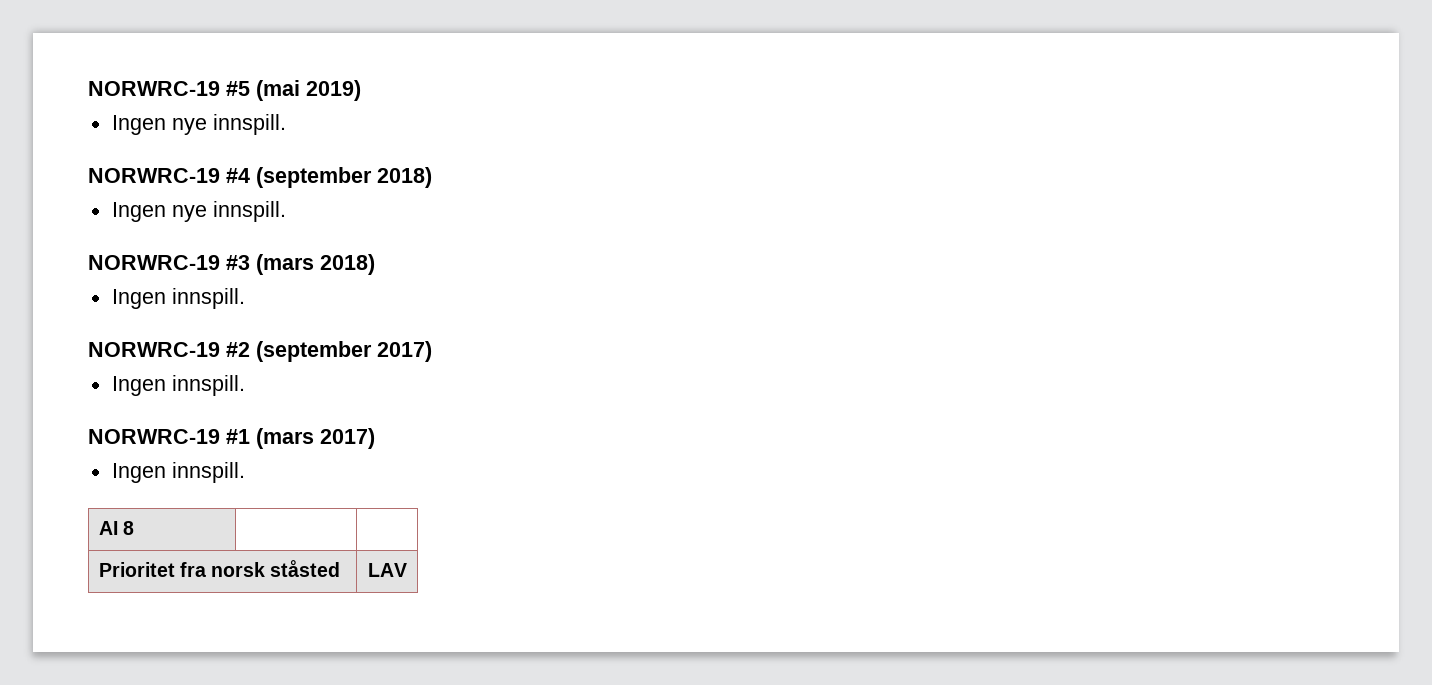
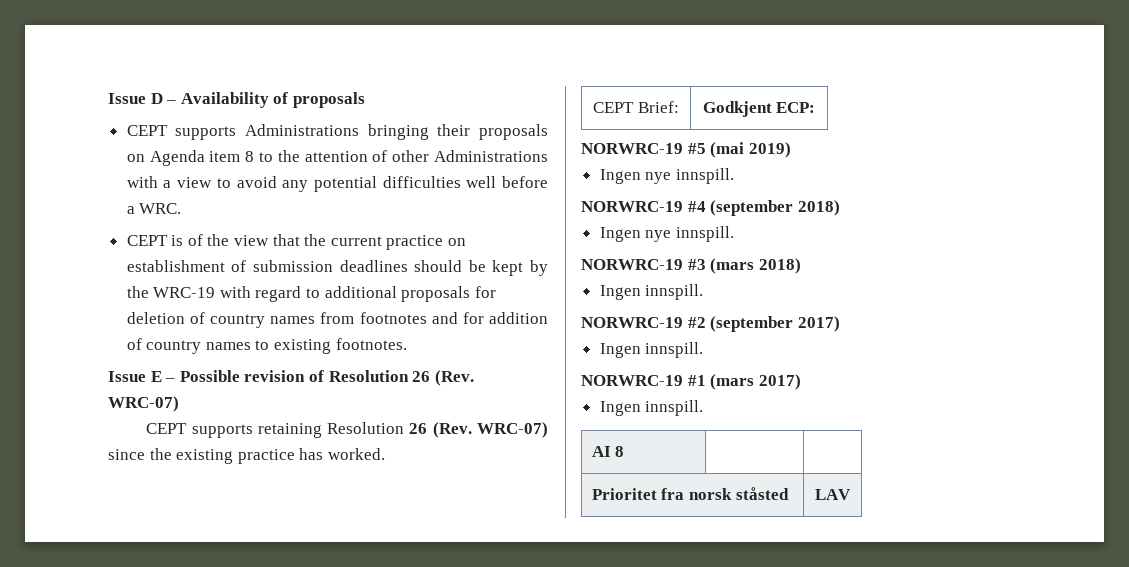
(88, 88) none -> [108,92,365,108] [126,124,548,140] [126,150,548,166] [126,176,548,192] [126,203,182,214] [126,234,467,250] [126,260,548,276] [126,286,496,302] [126,312,548,328] [126,338,407,354] [108,370,474,386] [108,396,179,412] [146,422,548,438] [108,448,385,464] [593,101,679,113] [702,101,816,117] Issue D – Availability of proposals // CEPT supports Administrations bringing their proposals on Agenda item 8 to the attention of other Administrations with a view to avoid any potential difficulties well before a WRC. // CEPT is of the view that the current practice on establishment of submission deadlines should be kept by the WRC-19 with regard to additional proposals for deletion of country names from footnotes and for addition of country names to existing footnotes. // Issue E – Possible revision of Resolution 26 (Rev. WRC-07) // CEPT supports retaining Resolution 26 (Rev. WRC-07) since the existing practice has worked. // CEPT Brief: | Godkjent ECP: //

